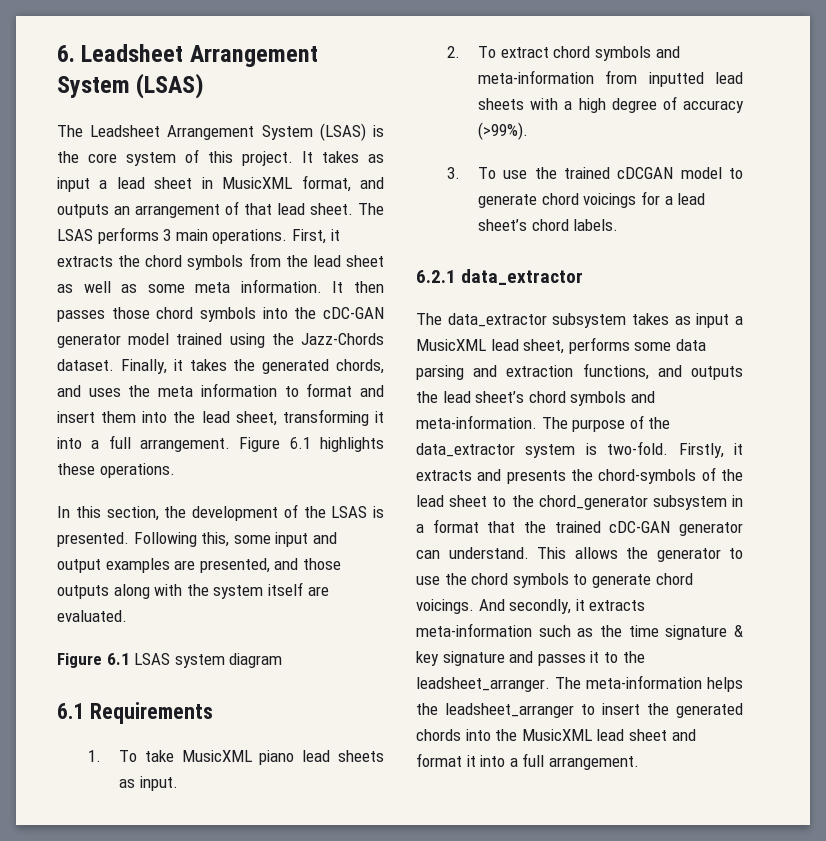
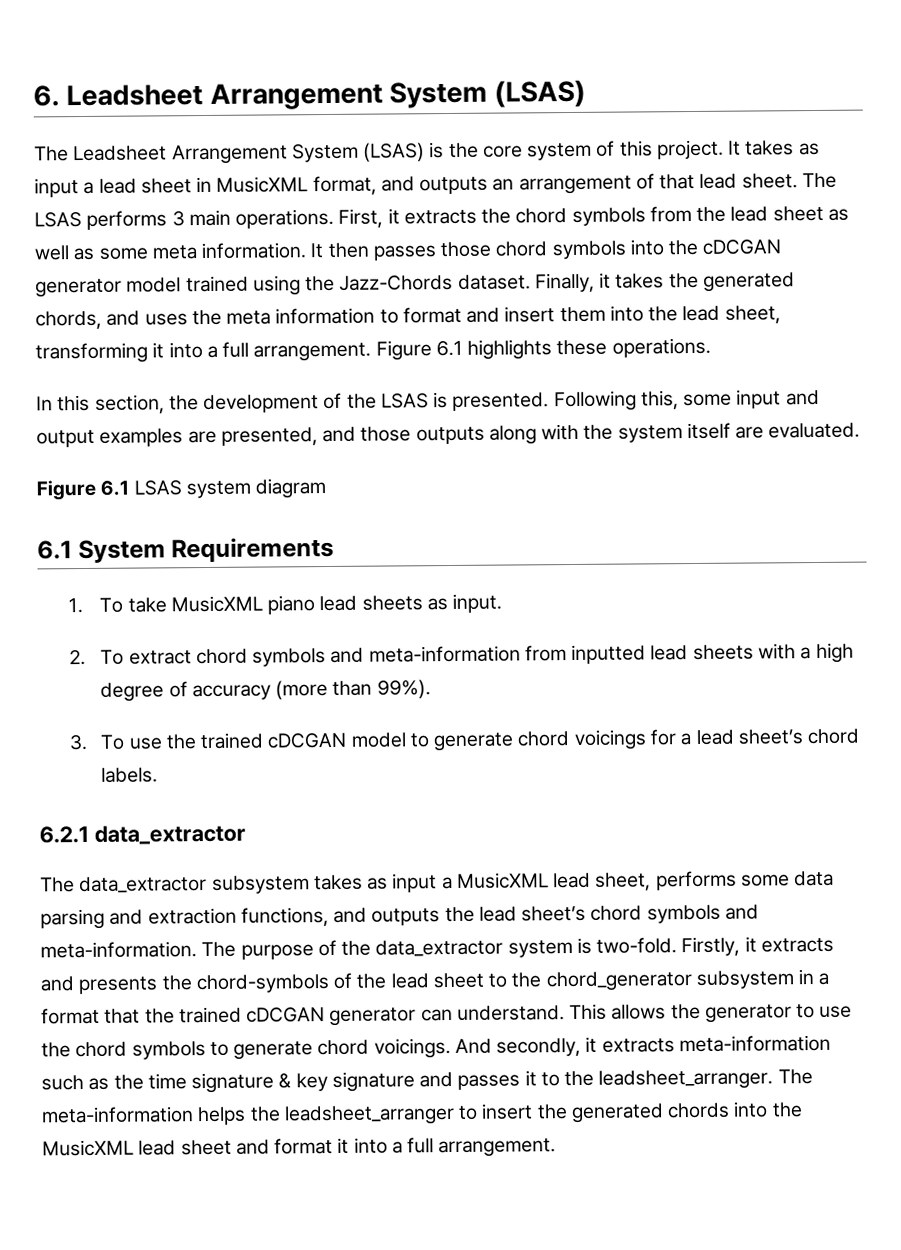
[322,307,384,319] cDC-GAN -> [702,239,782,255] cDCGAN
(84, 711) none -> [77,539,166,564] System
[478,122,529,140] (>99%). -> [275,679,431,700] (more than 99%).
[609,521,671,533] cDC-GAN -> [246,1007,326,1023] cDCGAN

